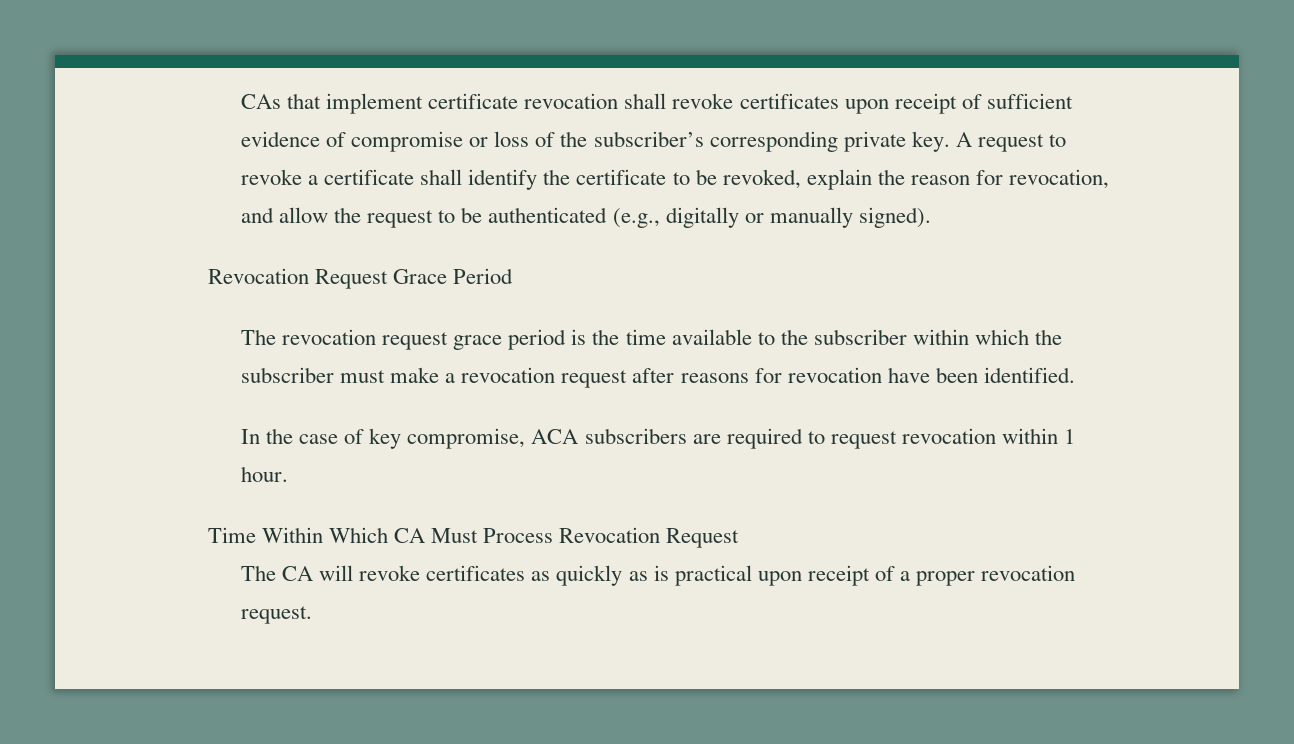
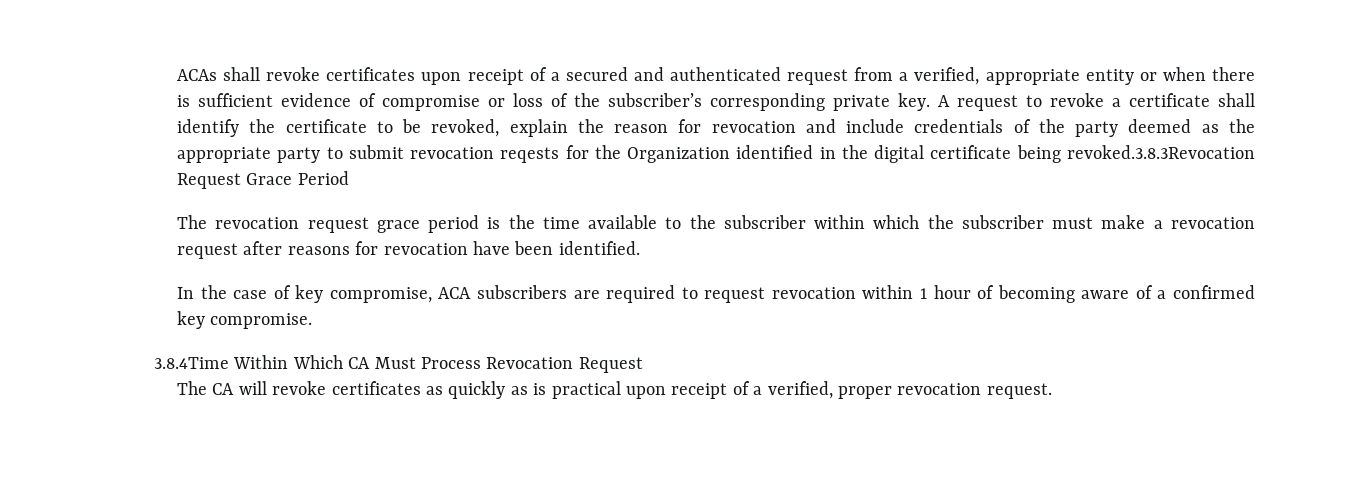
[240,93,619,114] CAs that implement certificate revocation -> [177,69,218,81] ACAs
(982, 101) none -> [550,67,1255,85] [177,95,191,107] a secured and authenticated request from a verified, appropriate entity or when there is
[1009,169,1110,189] [240,207,931,228] [207,268,309,284] revocation, and allow the request to be authenticated (e.g., digitally or manually signed). // Revocation -> [711,119,1255,137] [177,145,1256,163] revocation and include credentials of the party deemed as the appropriate party to submit revocation reqests for the Organization identified in the digital certificate being revoked.3.8.3Revocation
[240,466,288,482] [207,527,256,543] hour. // Time -> [933,285,1255,303] [177,311,313,329] [154,357,230,369] hour of becoming aware of a confirmed key compromise. // 3.8.4Time
(910, 576) none -> [767,381,833,399] verified,

